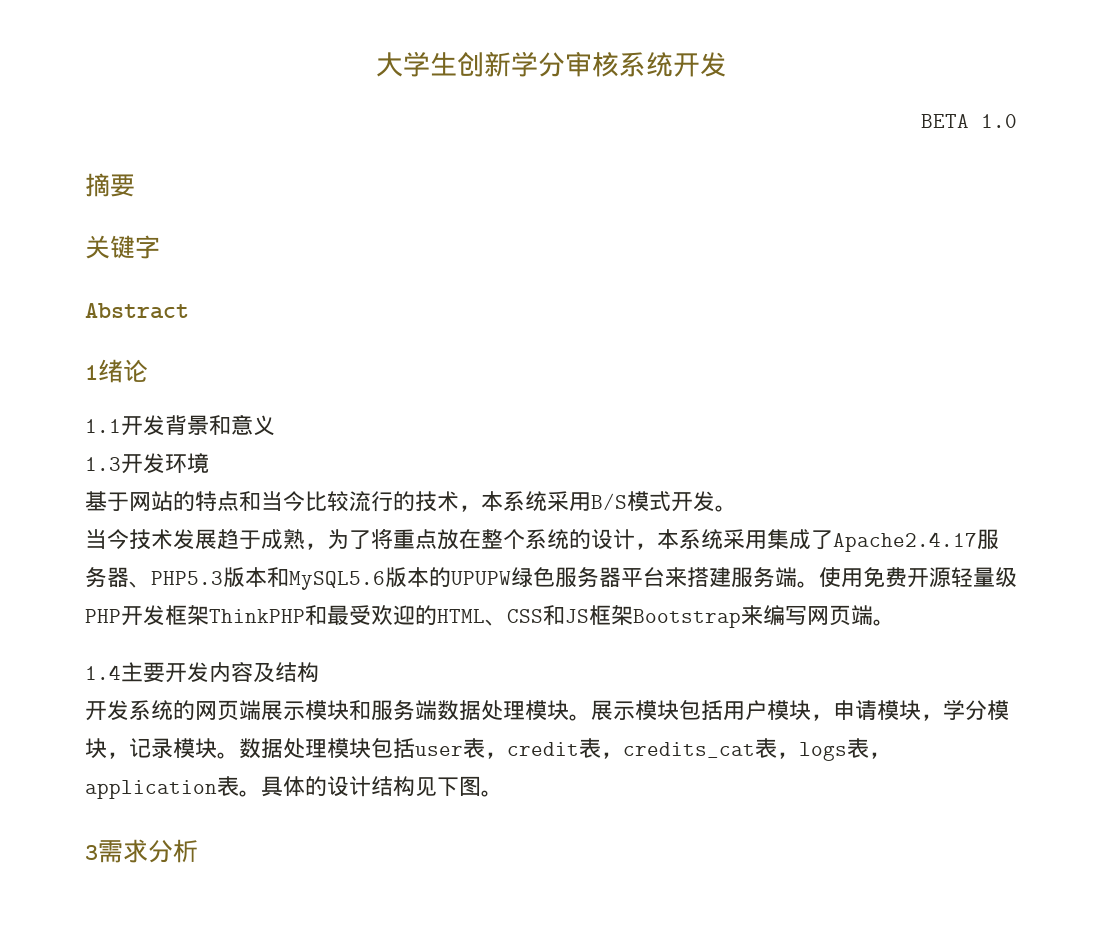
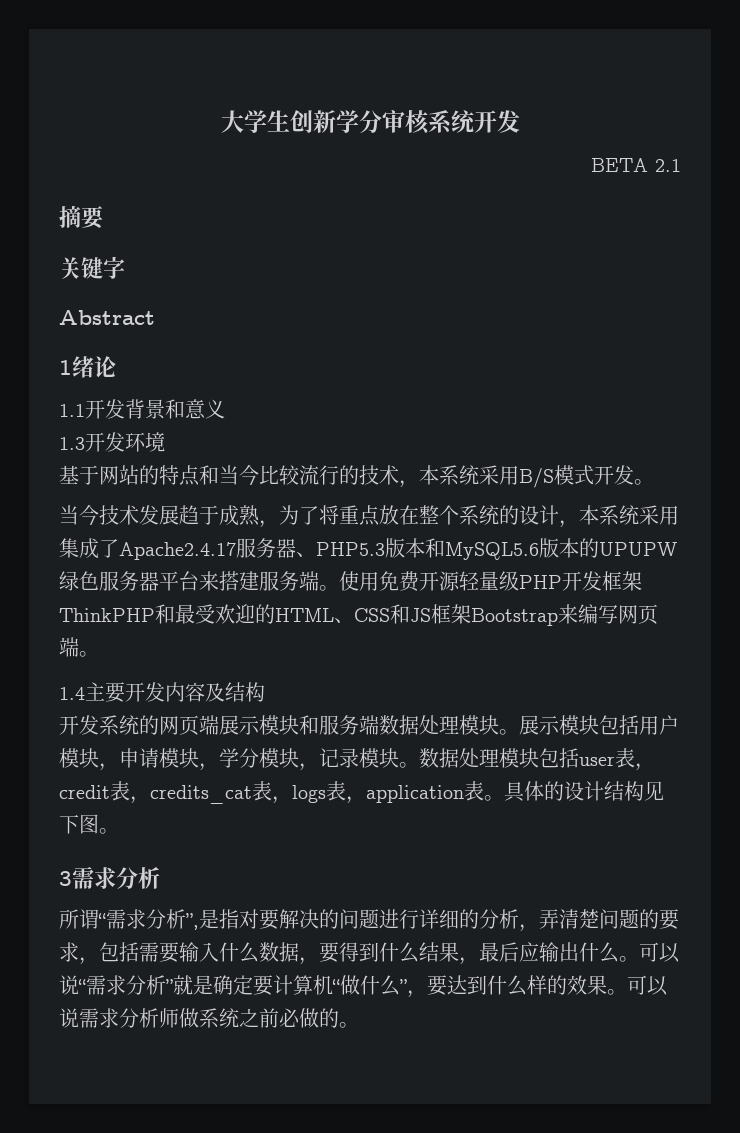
[981,114,1017,128] 1.0 -> [655,159,681,172] 2.1
(198, 851) none -> [59,909,679,932] [59,942,680,965] [59,975,668,998] [59,1008,359,1028] // 所谓“需求分析”,是指对要解决的问题进行详细的分析，弄清楚问题的要求，包括需要输入什么数据，要得到什么结果，最后应输出什么。可以说“需求分析”就是确定要计算机“做什么”，要达到什么样的效果。可以说需求分析师做系统之前必做的。

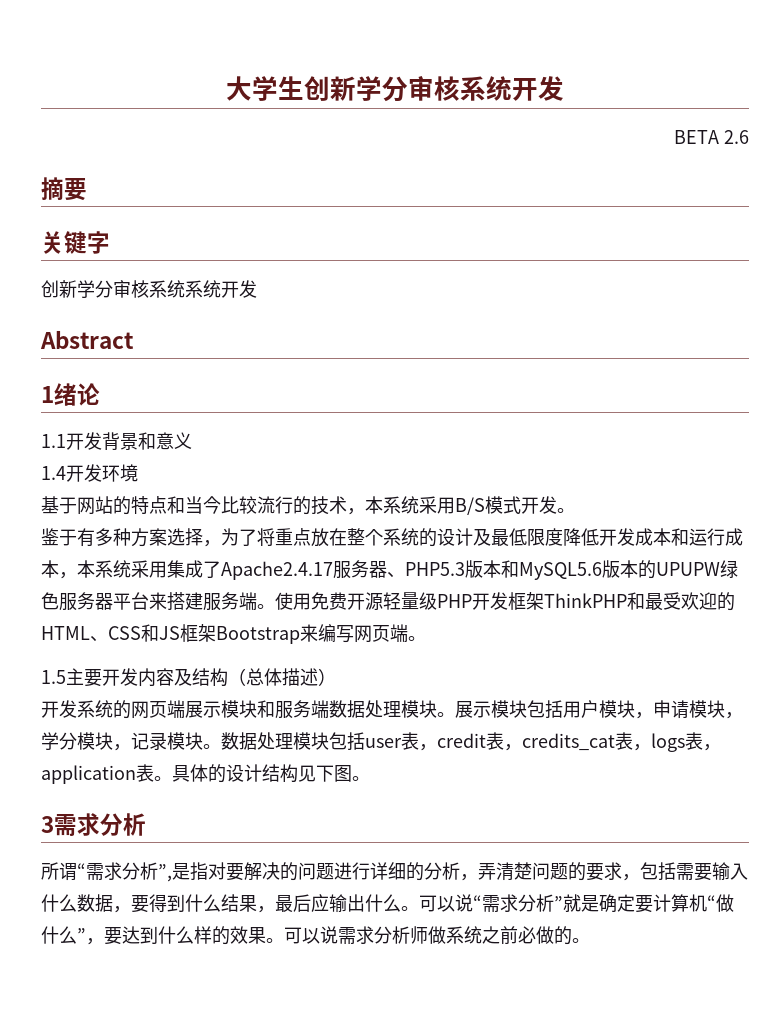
[655,159,681,172] 2.1 -> [724,130,749,144] 2.6
(125, 267) none -> [41,280,257,298] // 创新学分审核系统系统开发
[59,437,85,450] 1.3 -> [41,466,66,480] 1.4
[59,505,260,526] 当今技术发展趋于成熟 -> [41,528,203,547] 鉴于有多种方案选择
(559, 515) none -> [473,528,743,546] [41,560,59,578] 及最低限度降低开发成本和运行成本
[59,687,85,700] 1.4 -> [41,670,66,684] 1.5
(265, 692) none -> [228,668,336,686] （总体描述）

